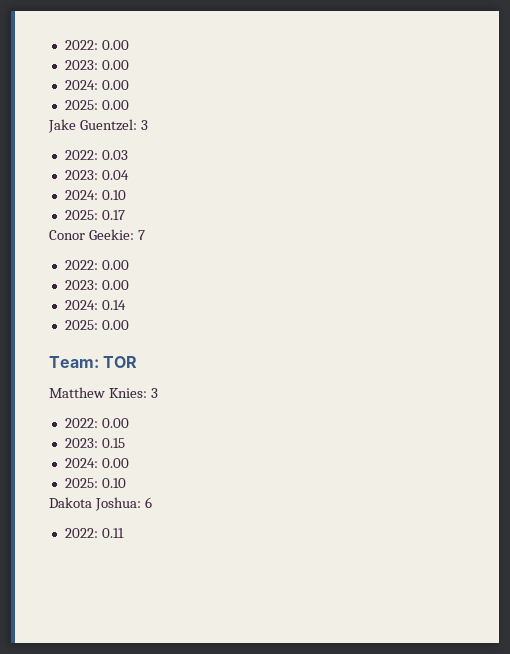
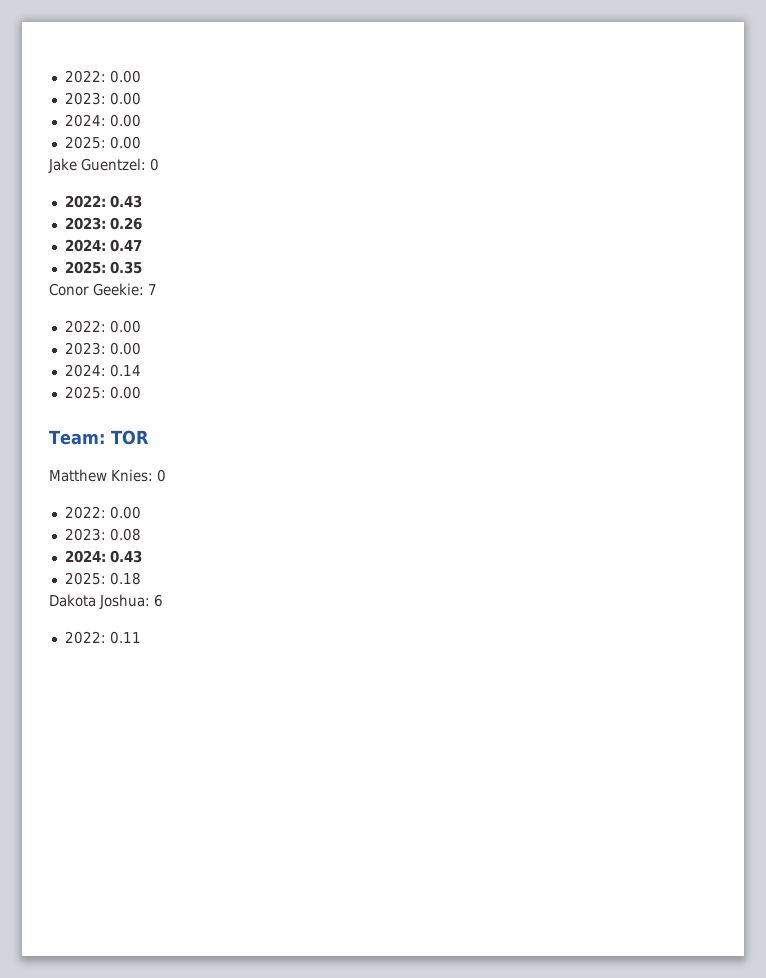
[140,120,148,130] [64,150,128,160] [64,170,129,180] [64,190,126,200] [64,210,125,220] 3 // 2022: 0.03 // 2023: 0.04 // 2024: 0.10 // 2025: 0.17 -> [150,158,159,171] [64,195,142,208] [64,217,142,230] [64,239,142,252] [64,261,142,274] 0 // 2022: 0.43 // 2023: 0.26 // 2024: 0.47 // 2025: 0.35
[150,388,158,398] [64,418,129,428] [64,438,125,448] [64,458,129,468] [64,478,126,488] 3 // 2022: 0.00 // 2023: 0.15 // 2024: 0.00 // 2025: 0.10 -> [157,469,166,482] [64,506,141,519] [64,528,141,541] [64,550,142,563] [64,572,141,585] 0 // 2022: 0.00 // 2023: 0.08 // 2024: 0.43 // 2025: 0.18

